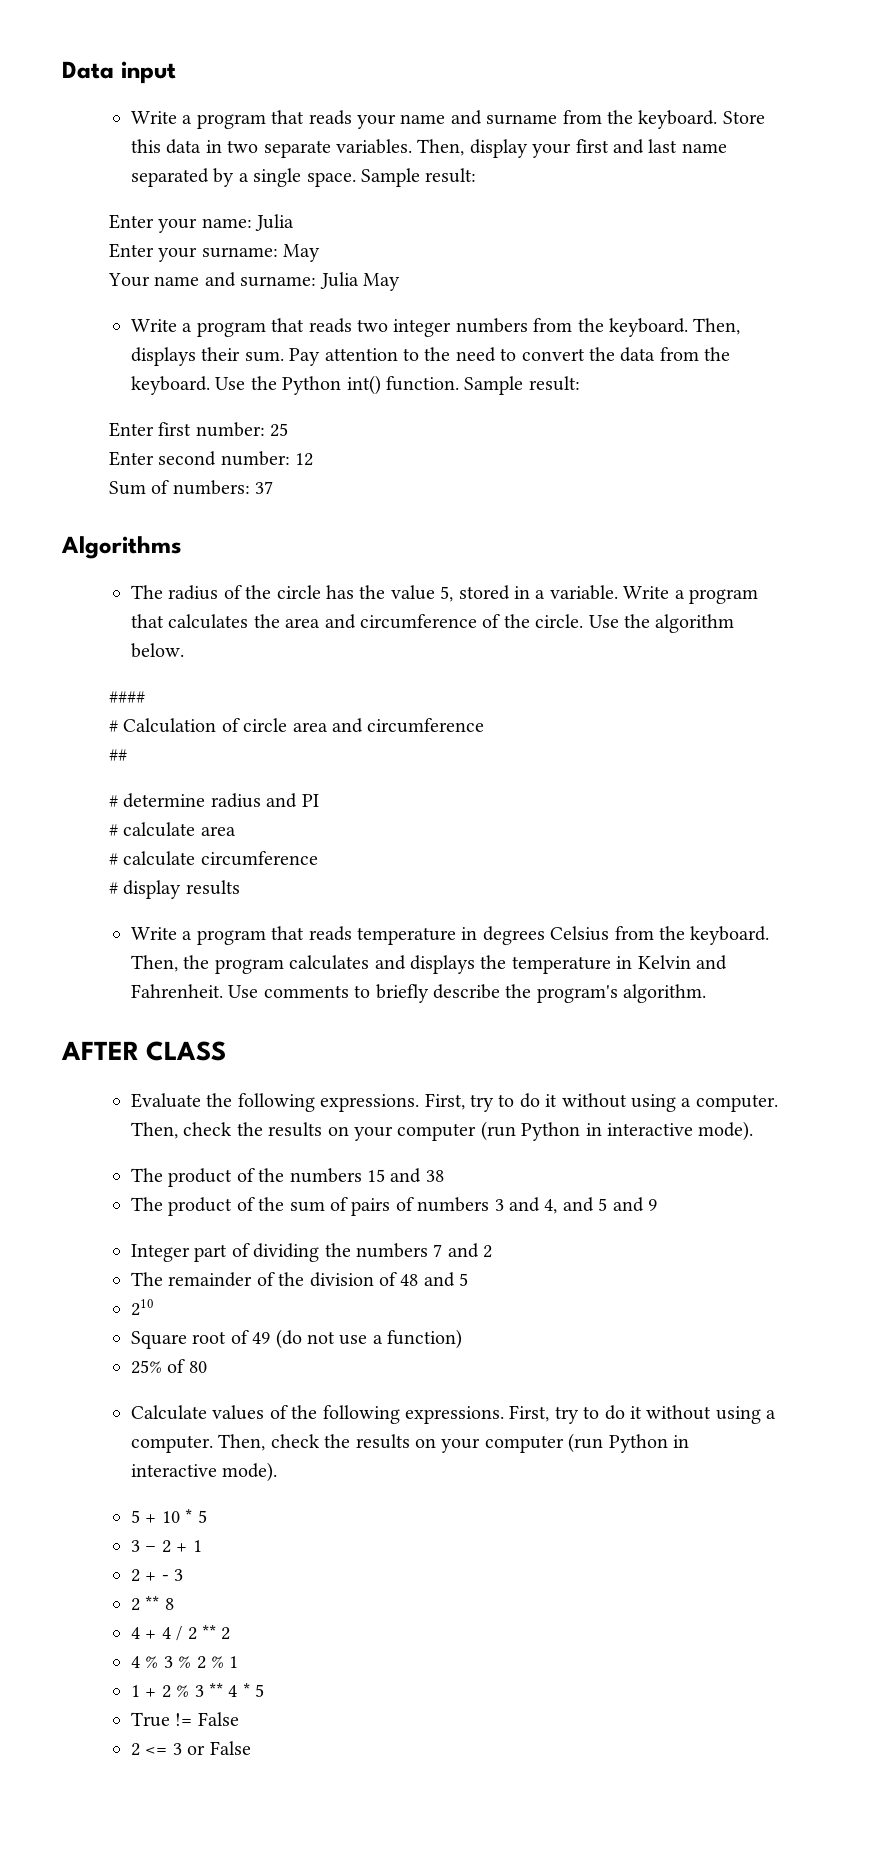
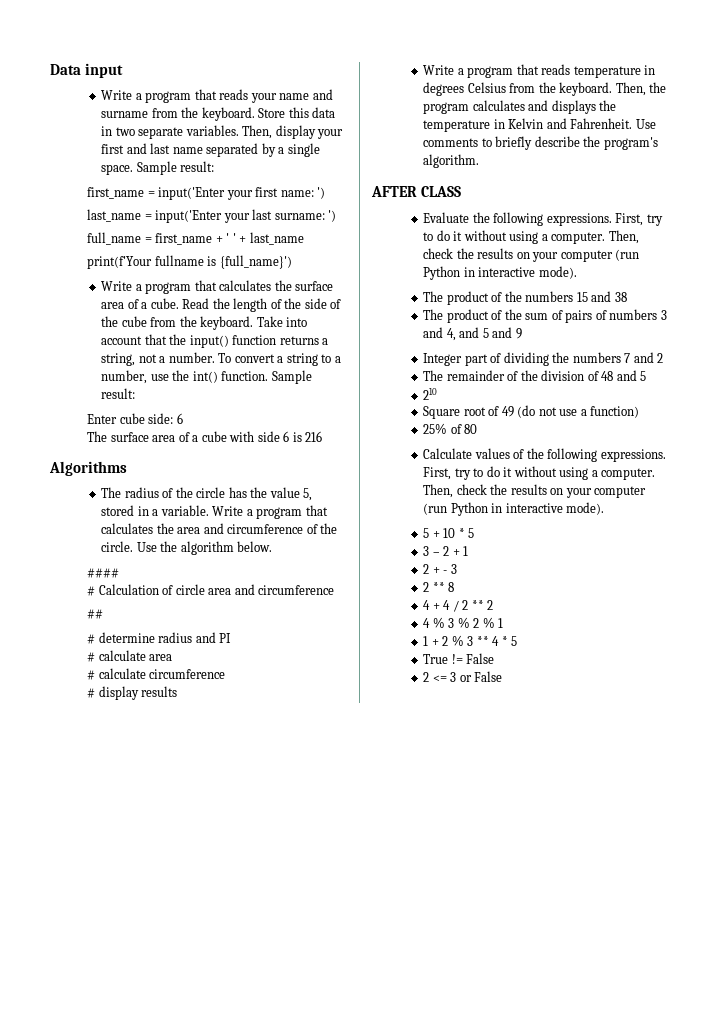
[108,214,295,233] [108,243,321,262] [107,272,400,291] [130,318,741,337] [130,347,731,366] [130,376,342,395] Enter your name: Julia // Enter your surname: May // Your name and surname: Julia May // Write a program that reads two integer numbers from the keyboard. Then, displays their sum. Pay attention to the need to convert the data from the keyboard. Use the Python -> [87,187,326,200] [87,209,337,223] [87,232,304,245] [87,255,292,269] [101,280,334,294] [101,298,342,312] [101,316,308,330] [101,334,329,348] [101,352,341,366] [101,370,190,384] first_name = input('Enter your first name: ') // last_name = input('Enter your last surname: ') // full_name = first_name + ' ' + last_name // print(f'Your fullname is {full_name}') // Write a program that calculates the surface area of a cube. Read the length of the side of the cube from the keyboard. Take into account that the input() function returns a string, not a number. To convert a string to a number, use the
[158,422,289,437] [108,451,314,466] [108,480,274,495] first number: 25 // Enter second number: 12 // Sum of numbers: 37 -> [119,413,183,424] [87,431,323,442] cube side: 6 // The surface area of a cube with side 6 is 216

